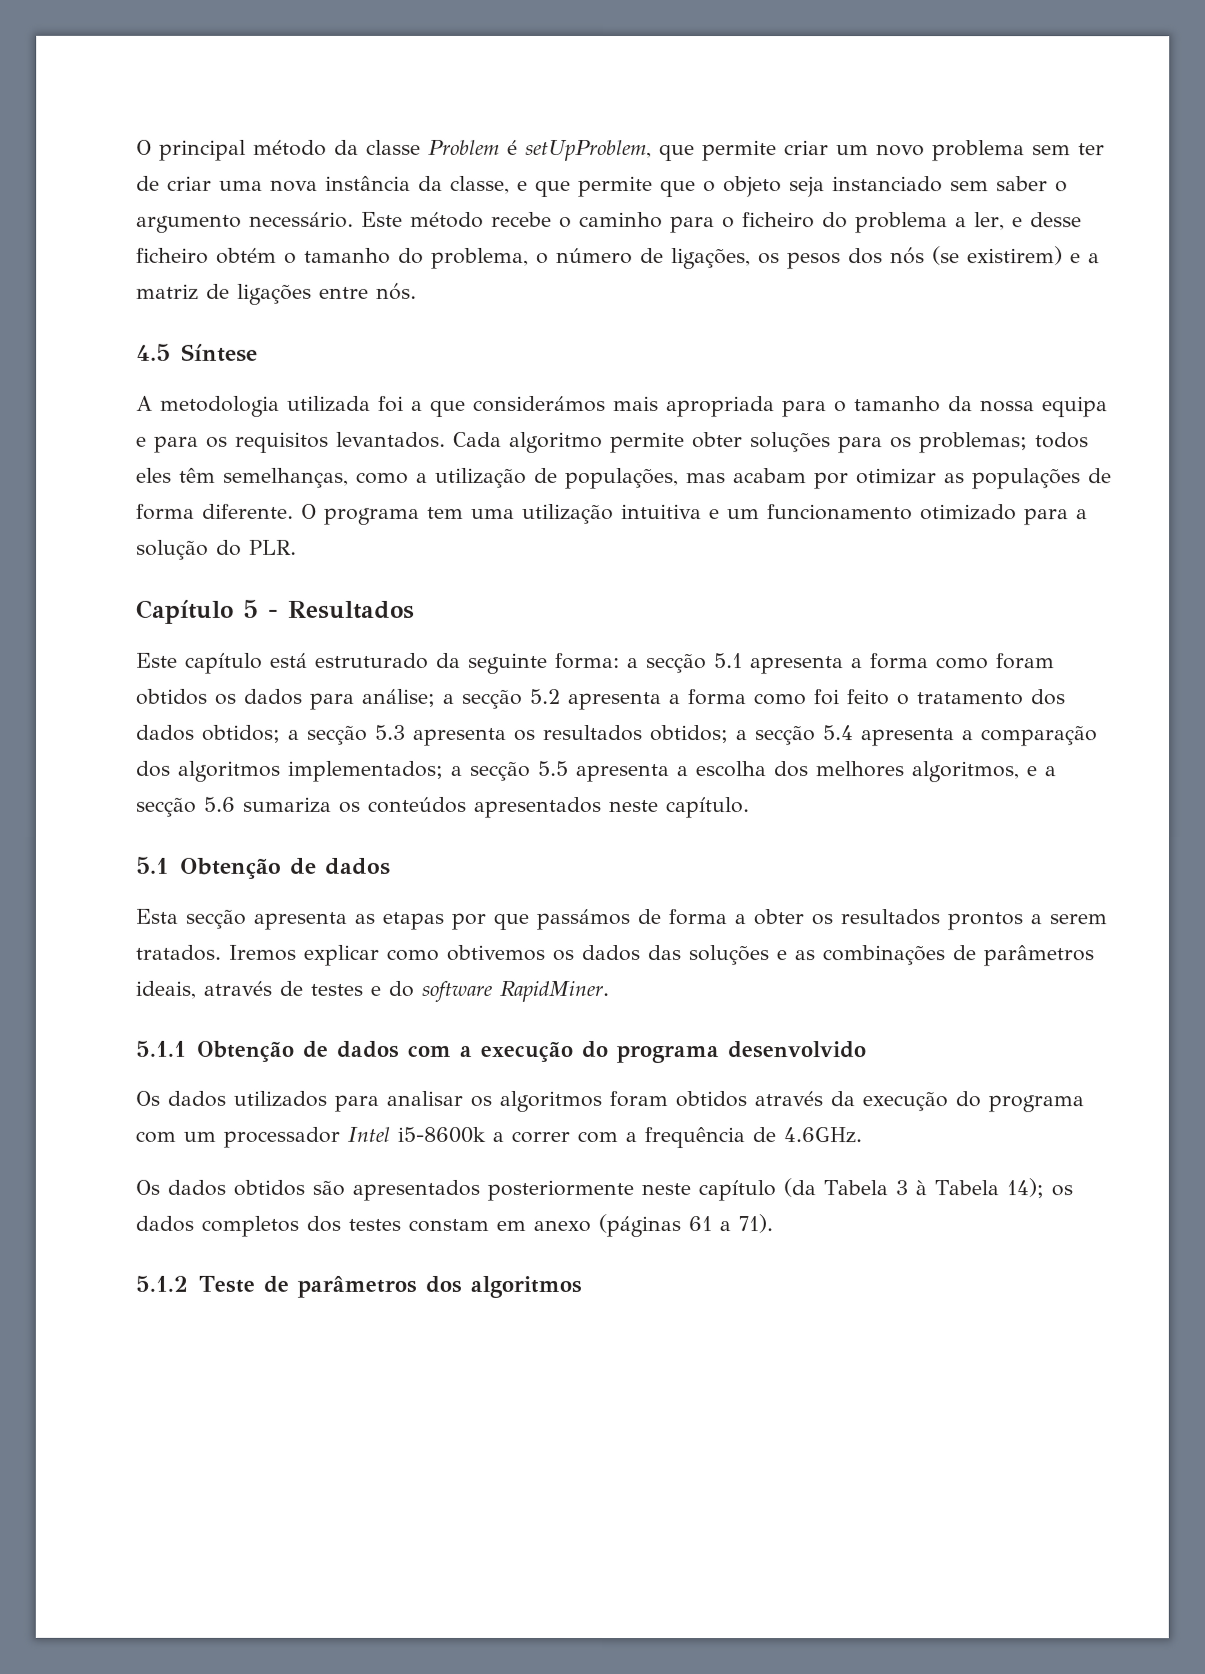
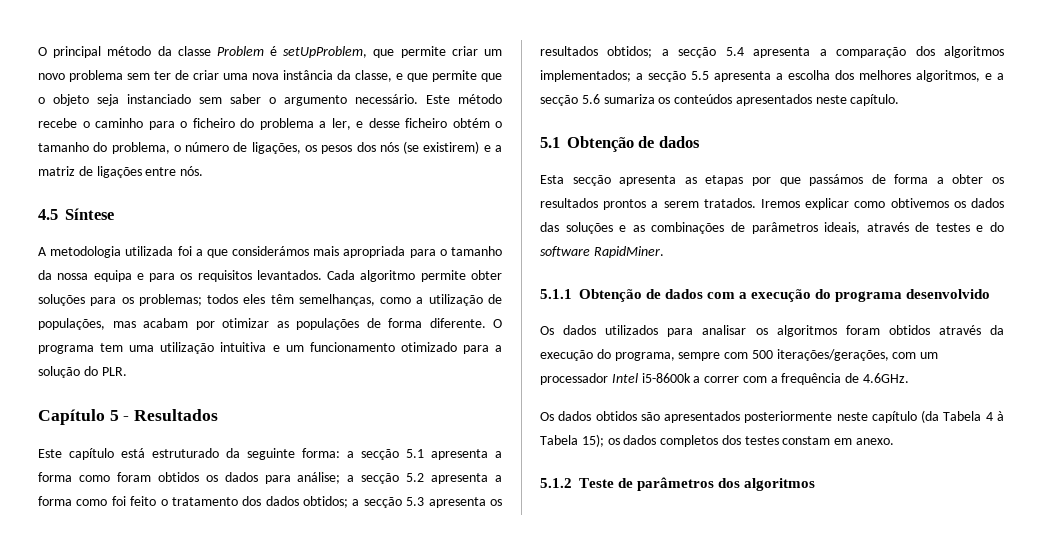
[988,1095,1084,1113] programa -> [614,349,889,361] programa, sempre com 500 iterações/gerações,
[894,1180,908,1196] 3 -> [985,412,993,421] 4
[1005,1178,1044,1199] 14); -> [581,434,604,447] 15);
[533,1213,773,1238] anexo (páginas 61 a 71). -> [856,438,895,445] anexo.

